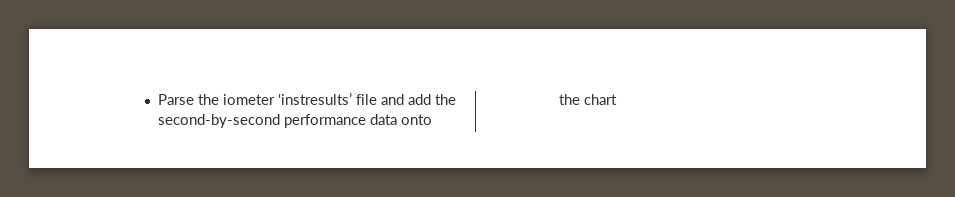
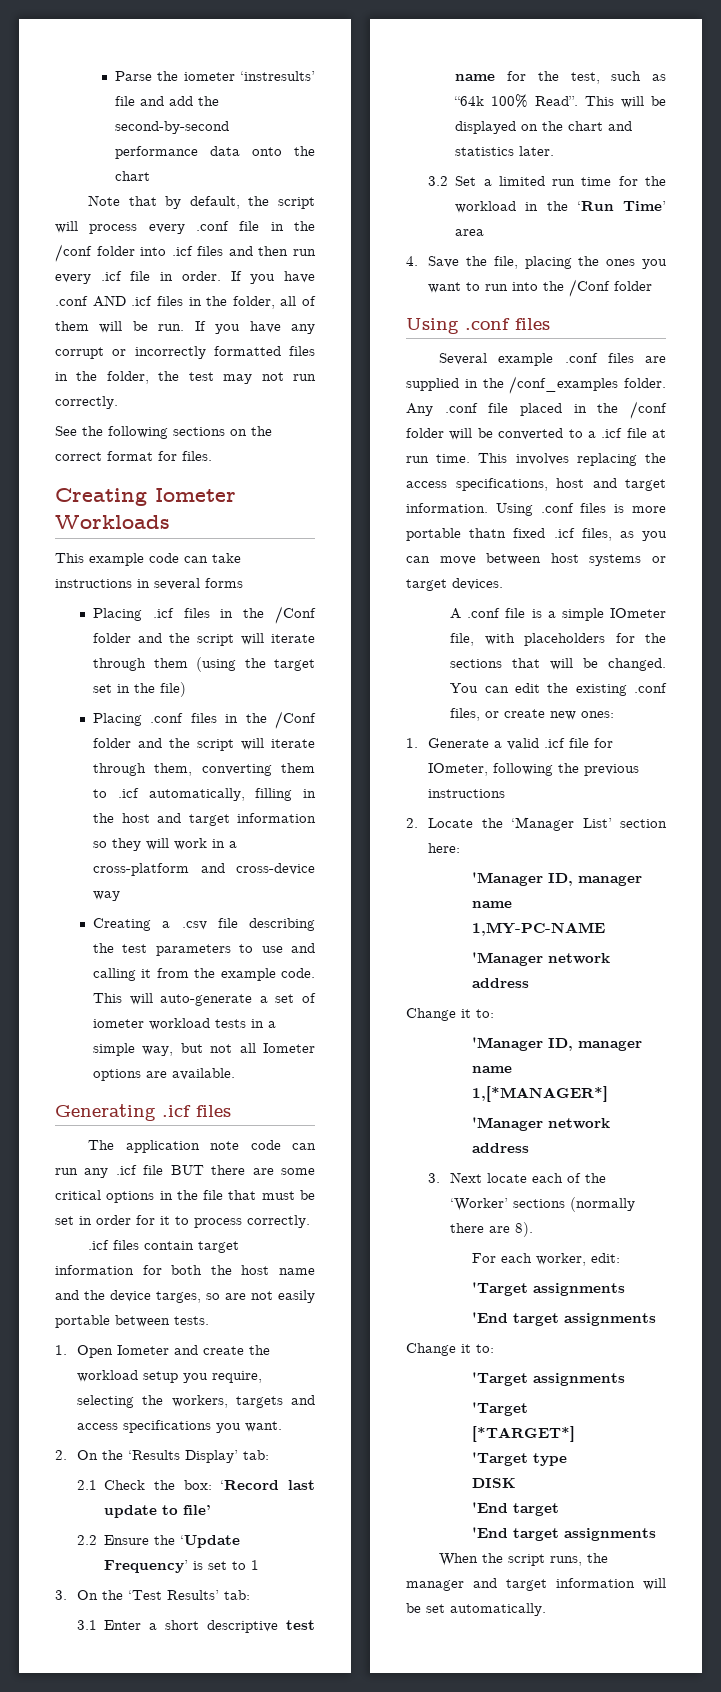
(618, 99) none -> [88,195,315,209] [55,221,315,234] [55,244,317,262] [55,271,316,284] [55,295,316,309] [55,321,315,334] [55,346,315,359] [55,371,316,384] [55,396,118,409] [55,426,272,439] [55,451,212,461] [55,488,236,506] [55,515,170,529] [55,553,241,566] [55,578,243,590] [93,606,316,624] [93,633,315,646] [93,657,315,672] [93,682,187,697] [93,711,316,729] [93,738,315,751] [93,763,315,776] [93,788,316,801] [93,813,316,826] [93,838,238,851] [93,863,315,876] [93,891,121,901] [93,918,315,931] [93,943,315,956] [93,968,315,981] [93,993,316,1006] [93,1018,277,1030] [93,1043,315,1056] [93,1068,236,1081] [55,1104,231,1121] [88,1140,316,1153] [55,1165,315,1178] [55,1190,315,1203] [55,1215,310,1228] [88,1240,240,1253] [55,1265,315,1275] [55,1290,315,1303] [55,1315,209,1328] [55,1345,271,1358] [77,1370,263,1383] [77,1395,315,1408] [77,1420,283,1433] [55,1450,270,1463] [77,1480,315,1490] [104,1505,212,1518] [77,1535,241,1548] [104,1560,260,1573] [55,1590,251,1600] [77,1620,315,1633] [455,71,666,84] [454,94,666,108] [455,121,633,134] [455,146,555,156] [428,176,666,186] [455,201,666,213] [455,229,485,236] [406,256,667,269] [428,279,653,297] [406,318,550,334] [439,353,666,366] [406,376,666,394] [406,401,667,419] [406,428,666,440] [406,453,666,466] [406,478,666,491] [406,503,666,516] [406,528,667,541] [406,553,666,566] [406,578,503,591] [450,608,666,621] [450,633,666,646] [450,658,666,671] [450,683,667,696] [450,708,615,721] [406,738,614,750] [428,763,640,776] [428,789,506,798] [406,817,667,831] [428,843,461,853] [472,872,643,886] [472,901,513,908] [472,922,606,936] [472,952,611,966] [472,978,530,988] [406,1008,494,1021] [472,1037,643,1051] [472,1066,513,1073] [472,1086,609,1102] [472,1117,611,1131] [472,1143,530,1153] [428,1172,607,1183] [450,1197,636,1212] [450,1222,534,1237] [472,1253,621,1266] [472,1282,626,1296] [472,1312,657,1326] [406,1343,494,1356] [472,1372,626,1386] [472,1402,529,1416] [472,1426,576,1442] [472,1452,568,1466] [472,1478,517,1488] [472,1502,560,1516] [472,1527,657,1541] [439,1553,609,1566] [406,1578,666,1591] [406,1603,546,1616] // Note that by default, the script will process every .conf file in the /conf folder into .icf files and then run every .icf file in order. If you have .conf AND .icf files in the folder, all of them will be run. If you have any corrupt or incorrectly formatted files in the folder, the test may not run correctly. // See the following sections on the correct format for files. // Creating Iometer Workloads // This example code can take instructions in several forms // Placing .icf files in the /Conf folder and the script will iterate through them (using the target set in the file) // Placing .conf files in the /Conf folder and the script will iterate through them, converting them to .icf automatically, filling in the host and target information so they will work in a cross-platform and cross-device way // Creating a .csv file describing the test parameters to use and calling it from the example code. This will auto-generate a set of iometer workload tests in a simple way, but not all Iometer options are available. // Generating .icf files // The application note code can run any .icf file BUT there are some critical options in the file that must be set in order for it to process correctly. // .icf files contain target information for both the host name and the device targes, so are not easily portable between tests. // 1. Open Iometer and create the workload setup you require, selecting the workers, targets and access specifications you want. // 2. On the ‘Results Display’ tab: // 2.1 Check the box: ‘Record last update to file’ // 2.2 Ensure the ‘Update Frequency’ is set to 1 // 3. On the ‘Test Results’ tab: // 3.1 Enter a short descriptive test name for the test, such as “64k 100% Read”. This will be displayed on the chart and statistics later. // 3.2 Set a limited run time for the workload in the ‘Run Time’ area // 4. Save the file, placing the ones you want to run into the /Conf folder // Using .conf files // Several example .conf files are supplied in the /conf_examples folder. Any .conf file placed in the /conf folder will be converted to a .icf file at run time. This involves replacing the access specifications, host and target information. Using .conf files is more portable thatn fixed .icf files, as you can move between host systems or target devices. // A .conf file is a simple IOmeter file, with placeholders for the sections that will be changed. You can edit the existing .conf files, or create new ones: // 1. Generate a valid .icf file for IOmeter, following the previous instructions // 2. Locate the ‘Manager List’ section here: // 'Manager ID, manager name // 1,MY-PC-NAME // 'Manager network address // Change it to: // 'Manager ID, manager name // 1,[*MANAGER*] // 'Manager network address // 3. Next locate each of the ‘Worker’ sections (normally there are 8). // For each worker, edit: // 'Target assignments // 'End target assignments // Change it to: // 'Target assignments // 'Target // [*TARGET*] // 'Target type // DISK // 'End target // 'End target assignments // When the script runs, the manager and target information will be set automatically.

